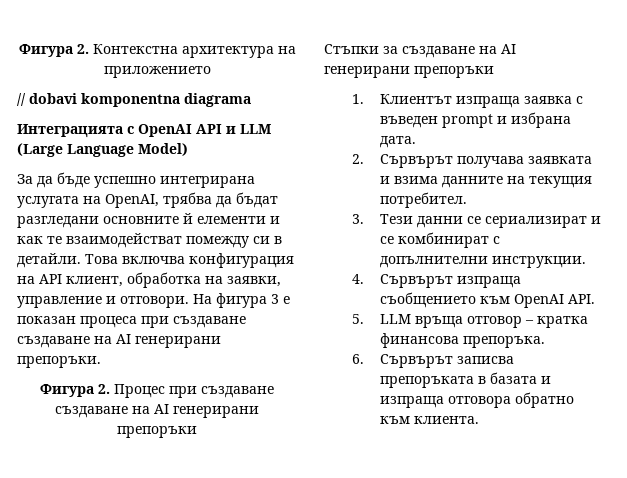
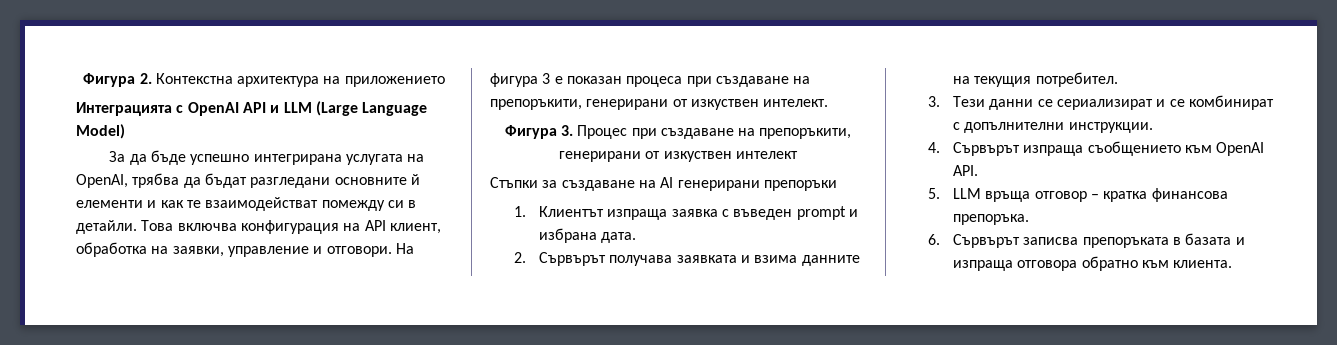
[17,93,251,107] // // dobavi komponentna diagrama -> (445, 81) none
[17,334,221,348] [17,356,101,368] [40,384,110,397] създаване на AI генерирани препоръки. // Фигура 2. -> [793,76,811,84] [490,99,829,110] [504,125,573,139] на препоръкити, генерирани от изкуствен интелект. // Фигура 3.
[55,404,259,418] [117,426,197,438] създаване на AI генерирани препоръки -> [738,128,852,139] [559,151,798,162] на препоръкити, генерирани от изкуствен интелект

